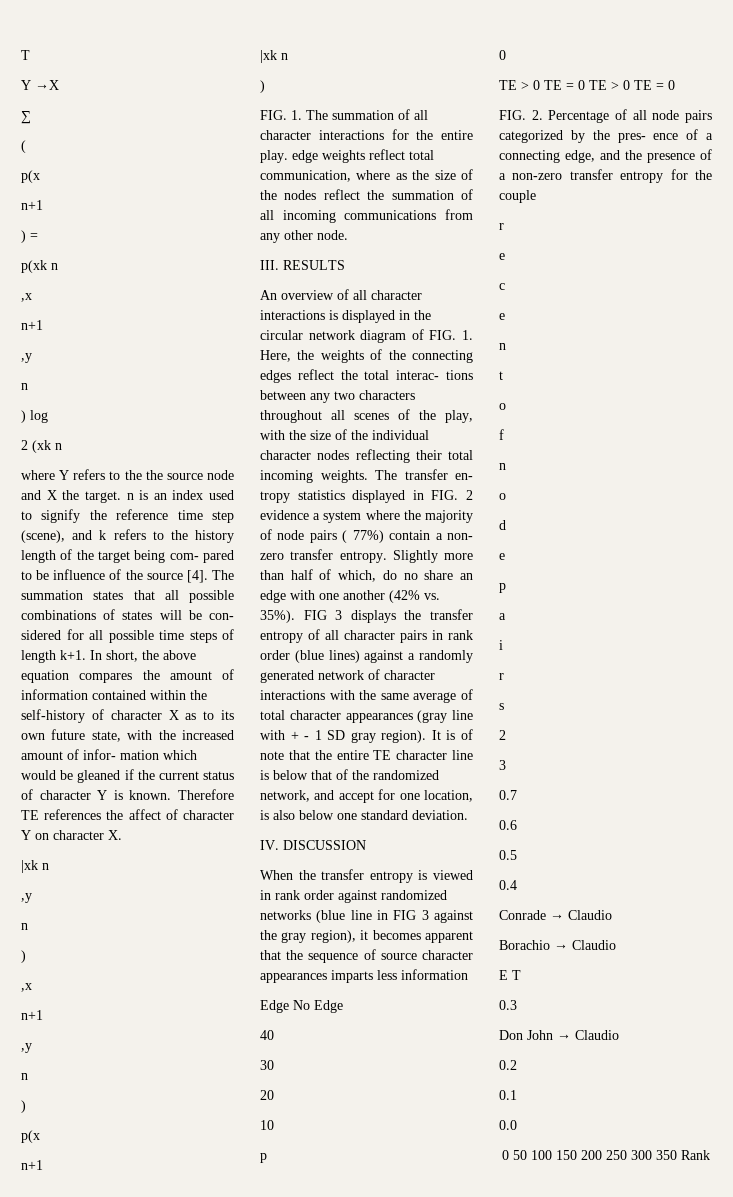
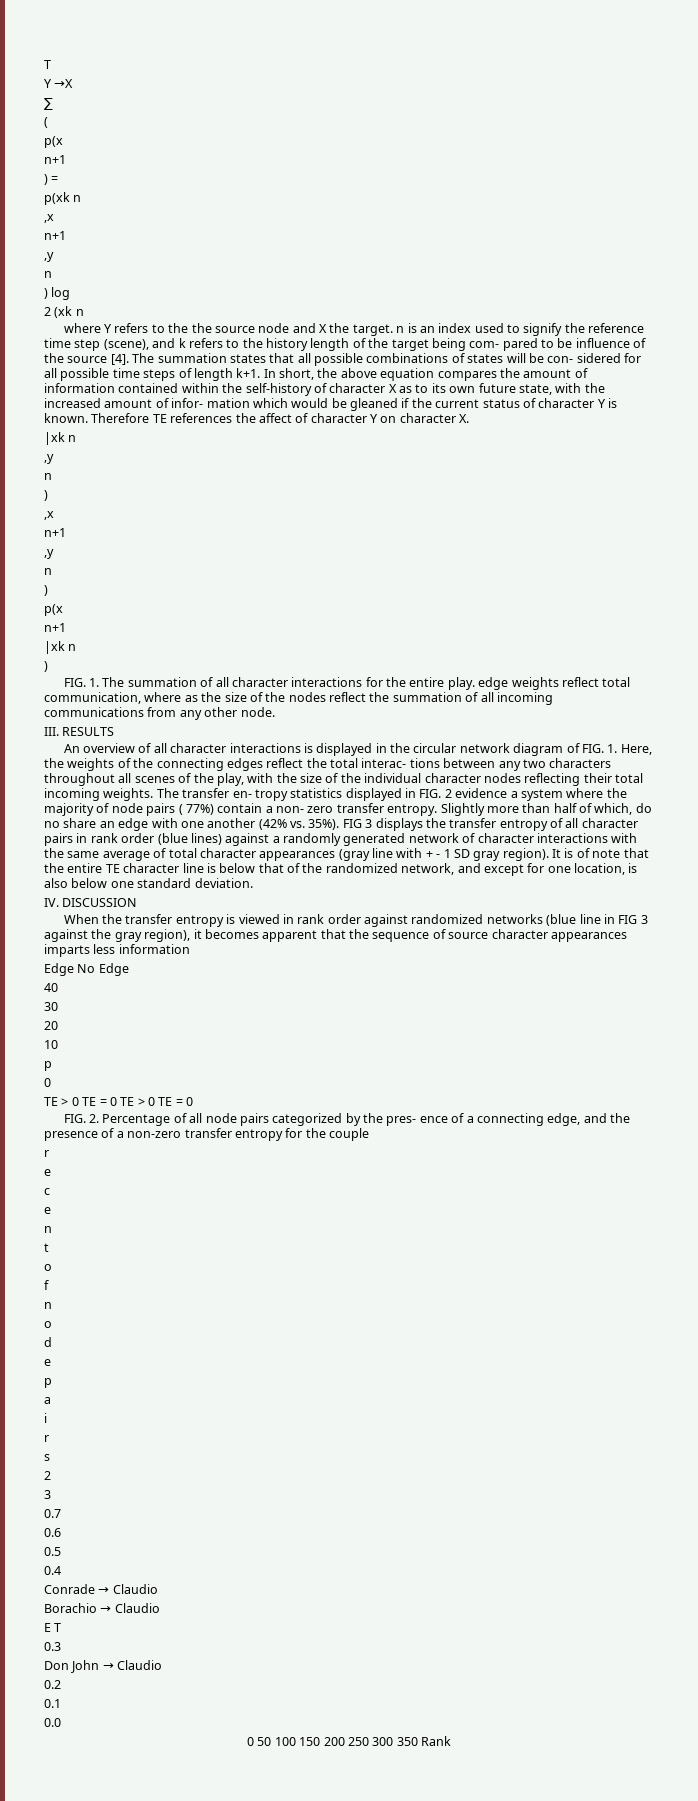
[338,791,374,803] accept -> [483,864,524,876] except

